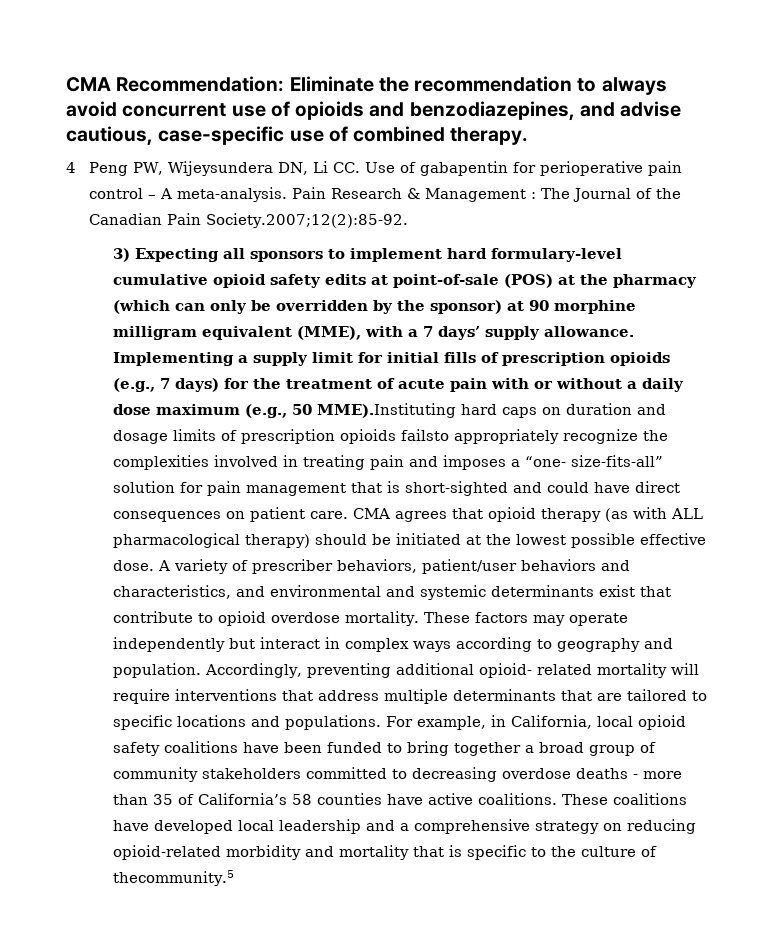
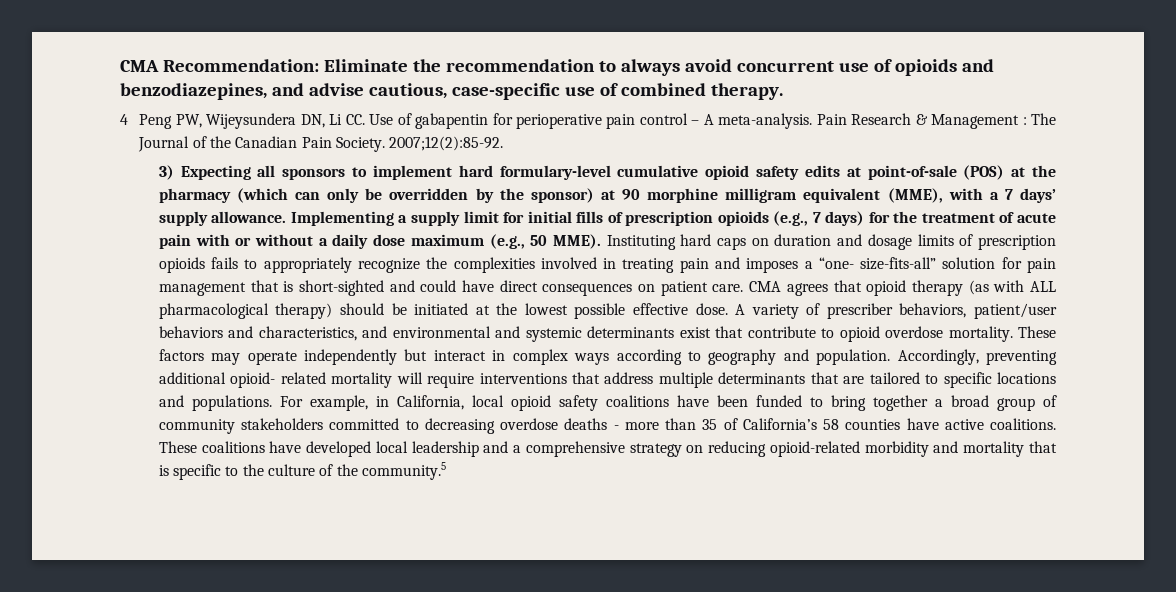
[206,213,409,228] Society.2007;12(2):85-92. -> [336,136,504,152] Society. 2007;12(2):85-92.
[316,403,456,418] MME).Instituting -> [552,234,676,250] MME). Instituting
[400,429,449,441] failsto -> [211,257,258,269] fails to
[112,870,234,886] thecommunity.5 -> [336,462,447,480] the community.5

